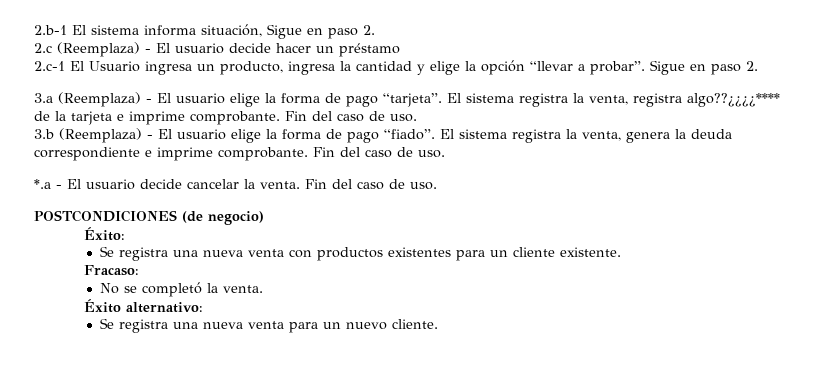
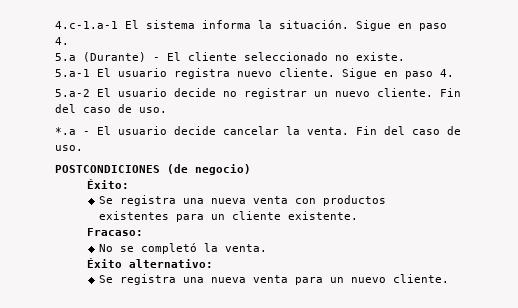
[34,25,67,35] 2.b-1 -> [55,21,118,29] 4.c-1.a-1
[201,24,375,39] [34,42,400,57] [34,60,758,75] [34,92,780,107] [34,111,417,125] [34,128,732,143] [34,147,308,161] situación, Sigue en paso 2. // 2.c (Reemplaza) - El usuario decide hacer un préstamo // 2.c-1 El Usuario ingresa un producto, ingresa la cantidad y elige la opción “llevar a probar”. Sigue en paso 2. // 3.a (Reemplaza) - El usuario elige la forma de pago “tarjeta”. El sistema registra la venta, registra algo??¿¿¿¿**** de la tarjeta e imprime comprobante. Fin del caso de uso. // 3.b (Reemplaza) - El usuario elige la forma de pago “fiado”. El sistema registra la venta, genera la deuda correspondiente e imprime comprobante. -> [258,20,447,31] [55,37,69,45] [55,52,405,62] [55,68,454,79] [55,88,433,99] la situación. Sigue en paso 4. // 5.a (Durante) - El cliente seleccionado no existe. // 5.a-1 El usuario registra nuevo cliente. Sigue en paso 4. // 5.a-2 El usuario decide no registrar un nuevo cliente.

